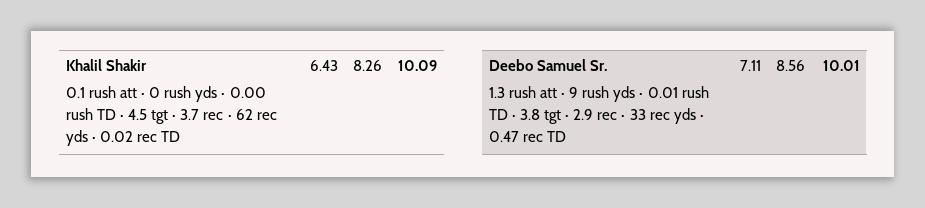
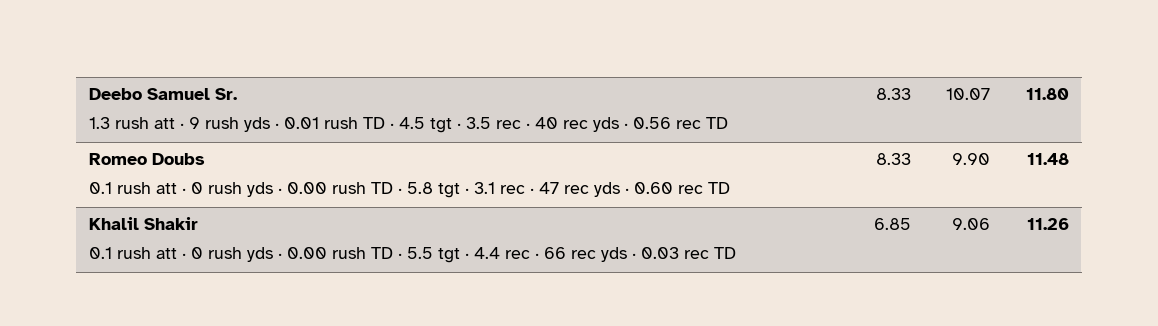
[66,59,148,71] [66,86,266,102] [66,108,277,124] [66,130,181,146] [309,60,338,71] [352,60,382,71] [397,60,437,71] Khalil Shakir // 0.1 rush att · 0 rush yds · 0.00 rush TD · 4.5 tgt · 3.7 rec · 62 rec yds · 0.02 rec TD | 6.43 | 8.26 | 10.09 // -> (89, 94) none
[520,108,704,124] [489,131,567,142] [739,60,761,71] [775,60,805,71] [822,60,860,71] 3.8 tgt · 2.9 rec · 33 rec yds · 0.47 rec TD | 7.11 | 8.56 | 10.01 -> [399,117,729,133] [875,88,911,100] [945,88,990,100] [1025,88,1069,100] [89,153,206,165] [89,182,731,198] [875,153,911,165] [951,153,990,165] [1026,153,1069,165] [89,217,199,230] [89,247,737,263] [873,218,911,230] [951,218,990,230] [1026,218,1069,230] 4.5 tgt · 3.5 rec · 40 rec yds · 0.56 rec TD | 8.33 | 10.07 | 11.80 // Romeo Doubs // 0.1 rush att · 0 rush yds · 0.00 rush TD · 5.8 tgt · 3.1 rec · 47 rec yds · 0.60 rec TD | 8.33 | 9.90 | 11.48 // Khalil Shakir // 0.1 rush att · 0 rush yds · 0.00 rush TD · 5.5 tgt · 4.4 rec · 66 rec yds · 0.03 rec TD | 6.85 | 9.06 | 11.26

